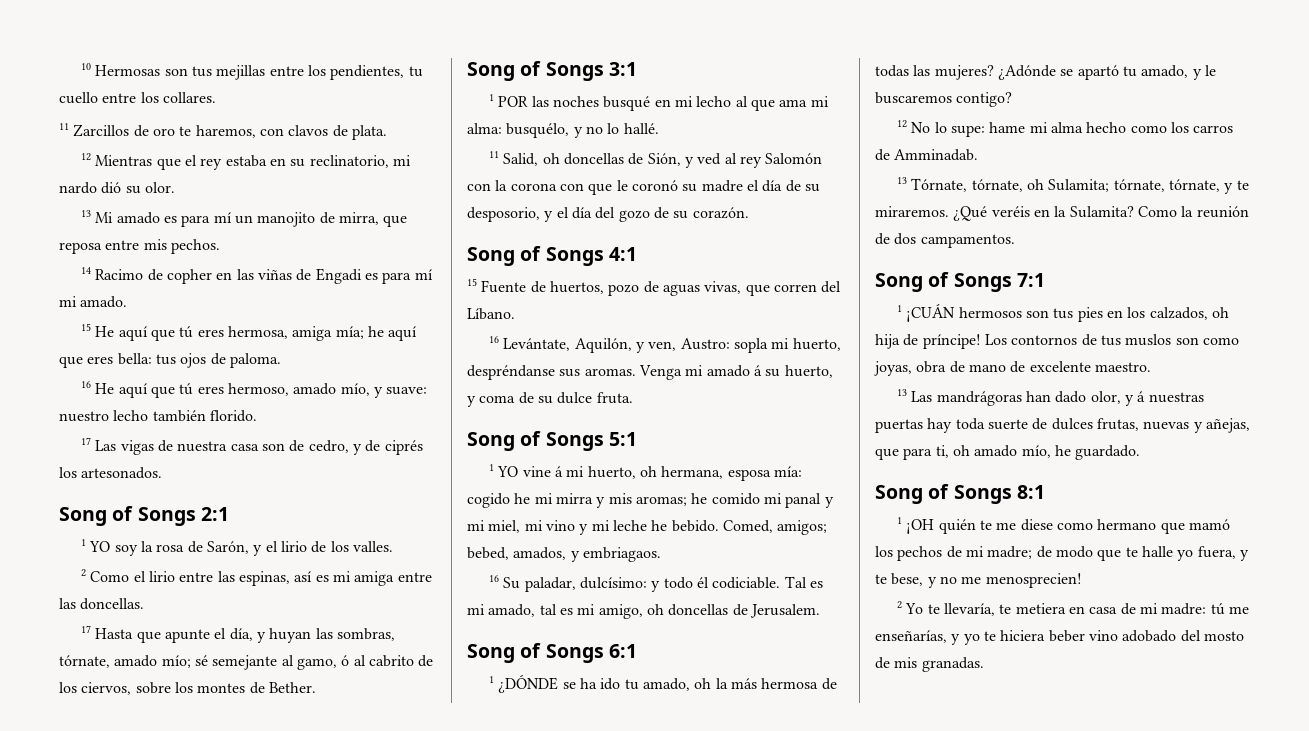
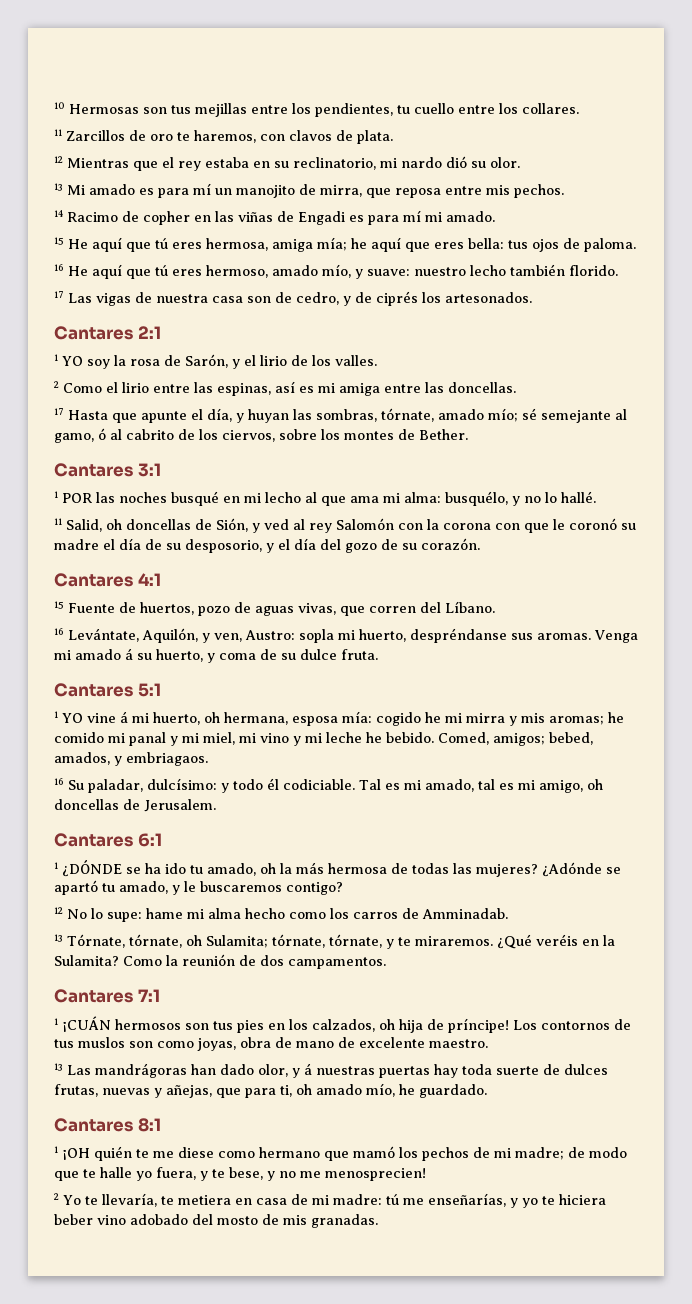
[59,506,196,526] Song of Songs -> [54,326,133,340] Cantares
[467,61,604,81] Song of Songs -> [54,463,133,477] Cantares
[467,246,604,266] Song of Songs -> [54,573,133,587] Cantares
[467,431,604,451] Song of Songs -> [54,683,133,697] Cantares
[467,643,604,663] Song of Songs -> [54,833,133,847] Cantares
[875,272,1012,292] Song of Songs -> [54,989,133,1003] Cantares
[875,484,1012,504] Song of Songs -> [54,1118,133,1132] Cantares

